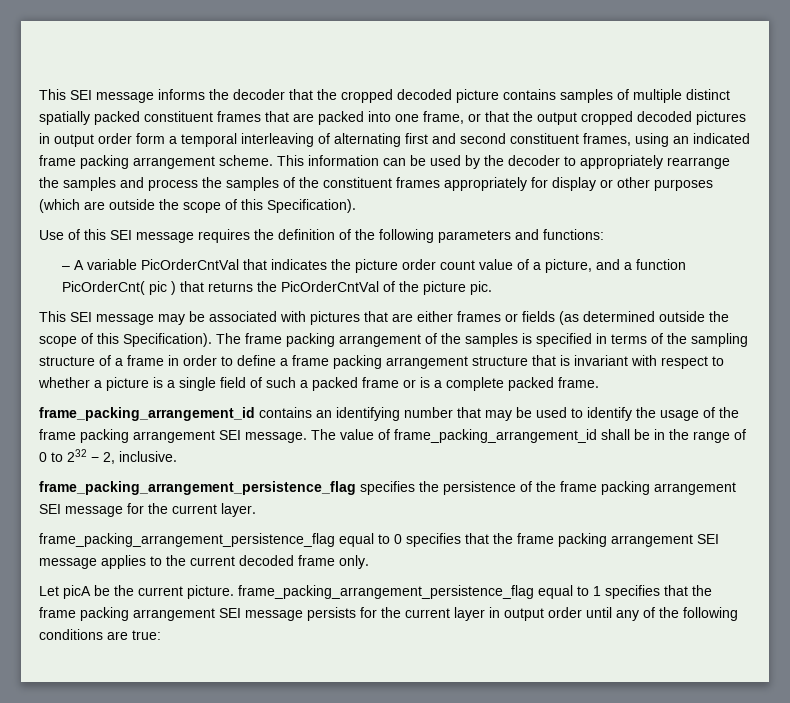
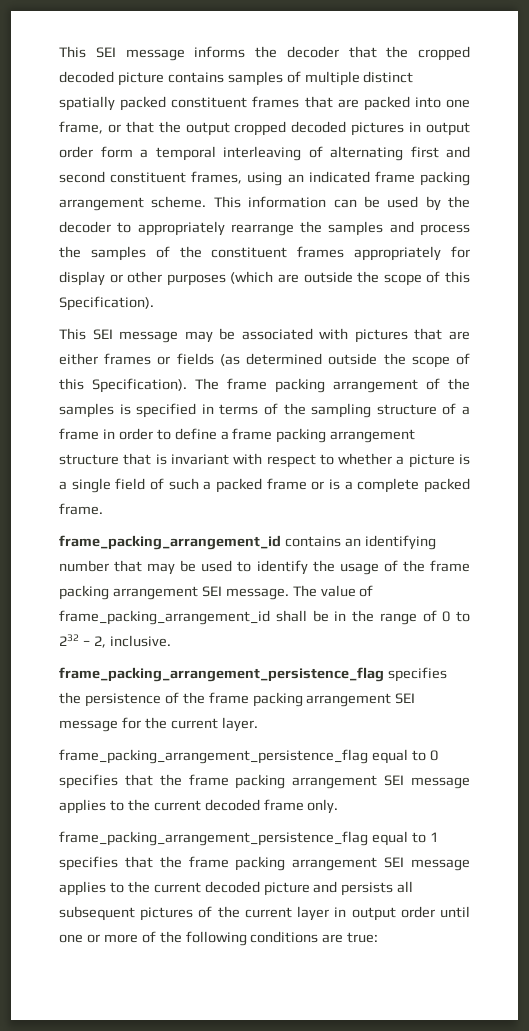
[39,229,604,243] [62,259,687,273] [62,281,493,295] // Use of this SEI message requires the definition of the following parameters and functions: // – A variable PicOrderCntVal that indicates the picture order count value of a picture, and a function PicOrderCnt( pic ) that returns the PicOrderCntVal of the picture pic. -> (154, 303) none
[39,585,234,599] Let picA be the current picture. -> (339, 806) none
[307,607,377,621] persists for -> [59,881,414,896] [59,906,213,921] applies to the current decoded picture and persists all subsequent pictures of
[616,610,639,621] any -> [59,934,138,943] one or more

